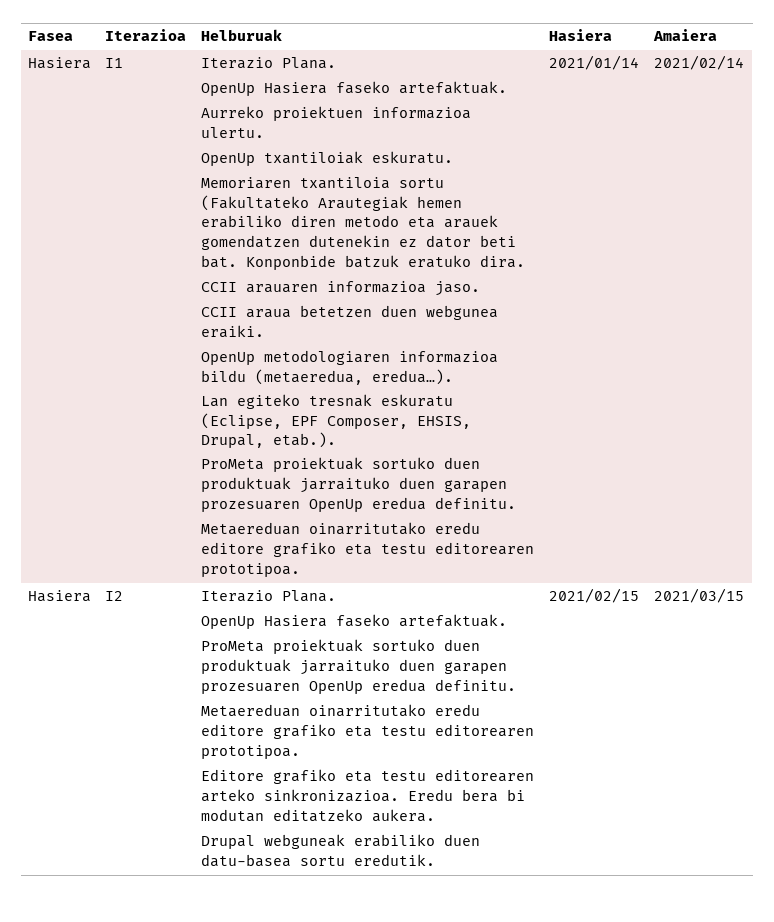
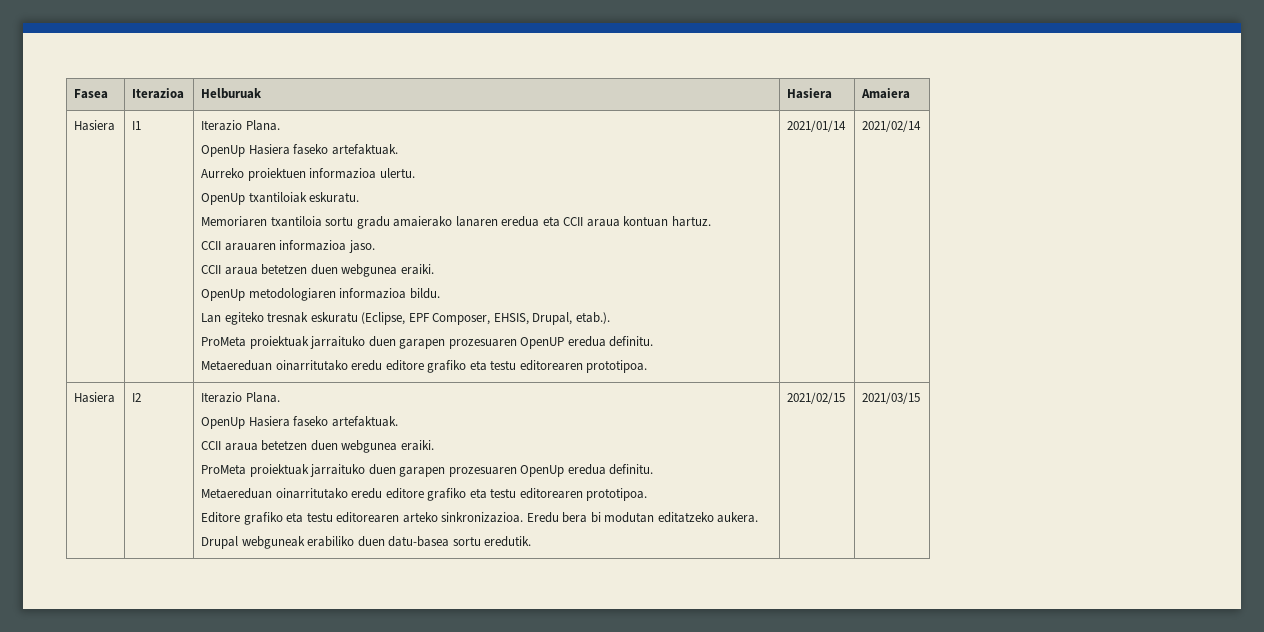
[200,195,462,211] [200,215,498,228] [200,235,516,250] [200,255,525,270] (Fakultateko Arautegiak hemen erabiliko diren metodo eta arauek gomendatzen dutenekin ez dator beti bat. Konponbide batzuk eratuko dira. -> [356,216,711,229] gradu amaierako lanaren eredua eta CCII araua kontuan hartuz.
[200,369,453,385] bildu (metaeredua, eredua…). -> [409,288,440,299] bildu.
[371,457,480,469] [200,477,507,493] [200,499,363,512] sortuko duen produktuak jarraituko duen garapen prozesuaren OpenUp -> [310,336,565,349] jarraituko duen garapen prozesuaren OpenUP
[200,639,480,654] [200,659,291,674] // ProMeta proiektuak sortuko duen produktuak -> [201,440,434,453] [201,464,309,477] // CCII araua betetzen duen webgunea eraiki. // ProMeta proiektuak

